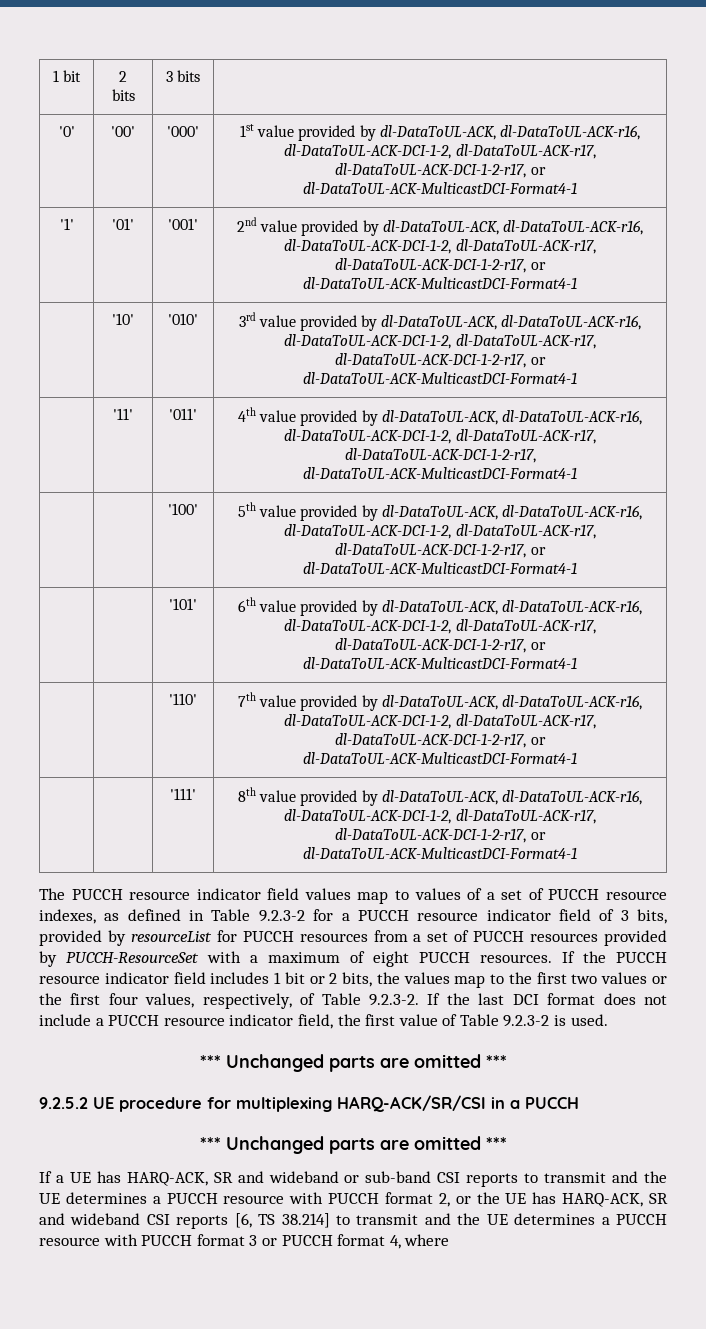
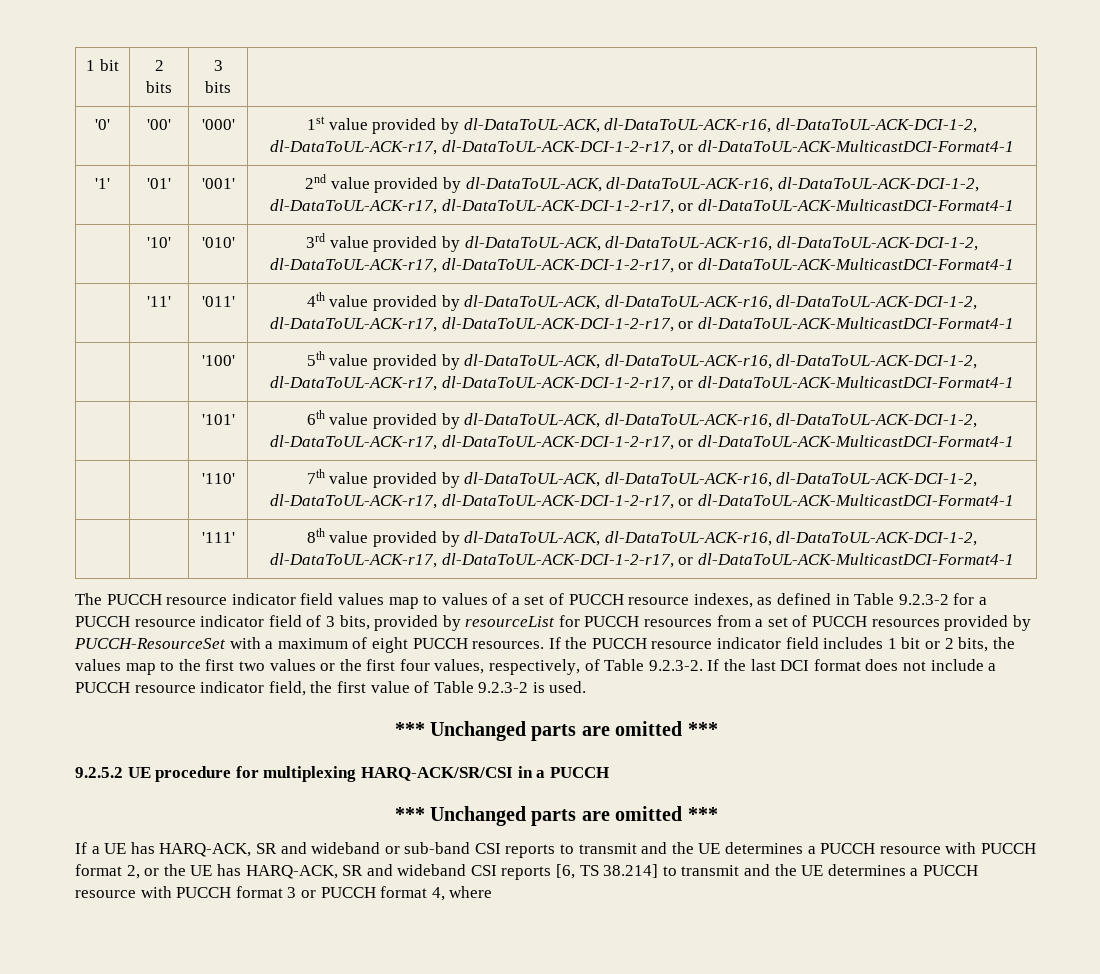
(536, 455) none -> [678,321,694,329] or

